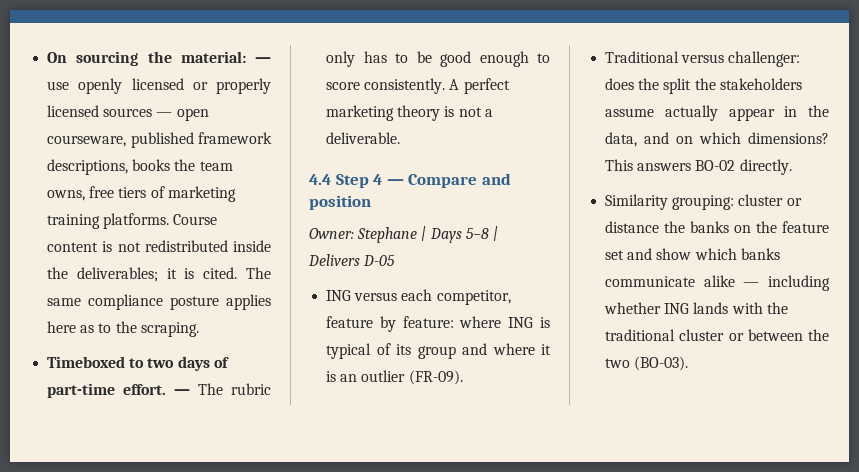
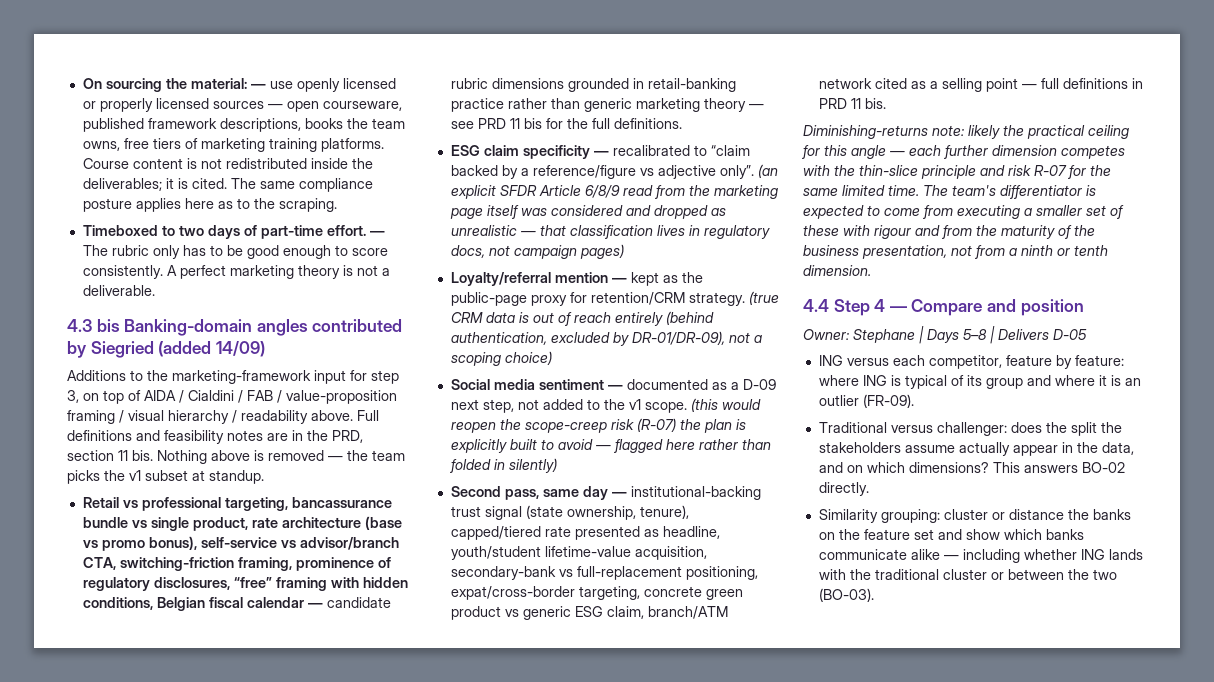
(401, 138) none -> [67,319,403,336] [67,341,265,358] [67,370,399,384] [67,390,397,404] [67,410,379,424] [67,430,363,444] [67,450,405,464] [67,470,264,484] [82,497,392,511] [82,516,402,531] [82,536,399,551] [82,557,391,571] [82,577,408,591] [82,597,391,611] [450,78,736,92] [450,98,764,112] [450,118,682,129] [450,145,750,159] [450,164,778,179] [450,185,778,199] [449,205,726,219] [450,225,770,239] [450,244,624,259] [450,272,703,286] [450,291,779,306] [450,311,714,326] [450,331,762,346] [450,351,552,366] [450,379,776,390] [450,398,761,413] [450,418,746,433] [450,439,771,453] [449,458,557,473] [450,486,761,500] [450,505,689,520] [450,526,720,540] [450,546,707,560] [450,566,758,580] [450,586,743,600] [450,606,728,620] [818,78,1143,92] [818,98,886,109] [803,125,1129,139] [802,145,1125,159] [803,165,1111,179] [803,185,1096,199] [803,205,1124,219] [803,225,1095,239] [803,245,1108,259] [803,265,871,276] // 4.3 bis Banking-domain angles contributed by Siegried (added 14/09) // Additions to the marketing-framework input for step 3, on top of AIDA / Cialdini / FAB / value-proposition framing / visual hierarchy / readability above. Full definitions and feasibility notes are in the PRD, section 11 bis. Nothing above is removed — the team picks the v1 subset at standup. // Retail vs professional targeting, bancassurance bundle vs single product, rate architecture (base vs promo bonus), self-service vs advisor/branch CTA, switching-friction framing, prominence of regulatory disclosures, “free” framing with hidden conditions, Belgian fiscal calendar — candidate rubric dimensions grounded in retail-banking practice rather than generic marketing theory — see PRD 11 bis for the full definitions. // ESG claim specificity — recalibrated to “claim backed by a reference/figure vs adjective only”. (an explicit SFDR Article 6/8/9 read from the marketing page itself was considered and dropped as unrealistic — that classification lives in regulatory docs, not campaign pages) // Loyalty/referral mention — kept as the public-page proxy for retention/CRM strategy. (true CRM data is out of reach entirely (behind authentication, excluded by DR-01/DR-09), not a scoping choice) // Social media sentiment — documented as a D-09 next step, not added to the v1 scope. (this would reopen the scope-creep risk (R-07) the plan is explicitly built to avoid — flagged here rather than folded in silently) // Second pass, same day — institutional-backing trust signal (state ownership, tenure), capped/tiered rate presented as headline, youth/student lifetime-value acquisition, secondary-bank vs full-replacement positioning, expat/cross-border targeting, concrete green product vs generic ESG claim, branch/ATM network cited as a selling point — full definitions in PRD 11 bis. // Diminishing-returns note: likely the practical ceiling for this angle — each further dimension competes with the thin-slice principle and risk R-07 for the same limited time. The team's differentiator is expected to come from executing a smaller set of these with rigour and from the maturity of the business presentation, not from a ninth or tenth dimension.

